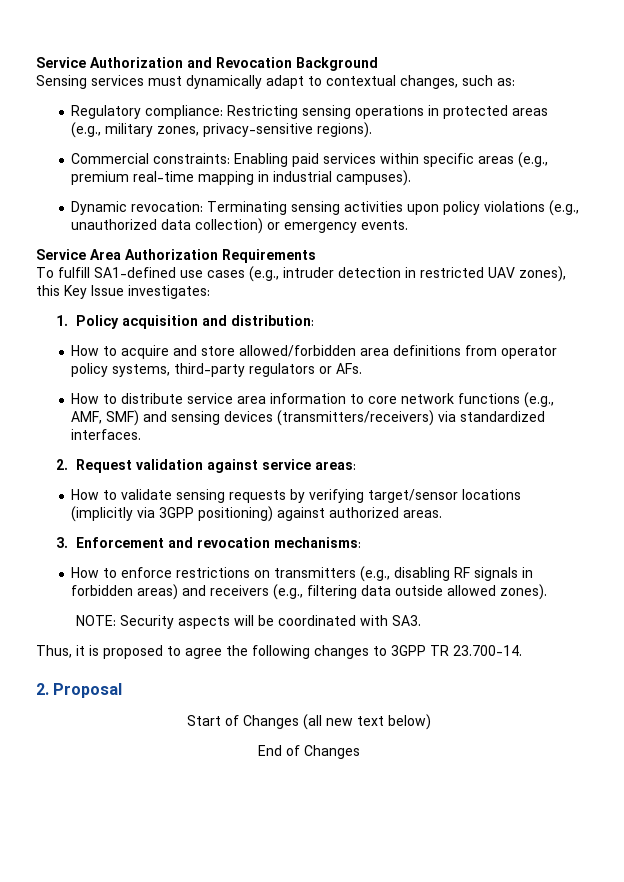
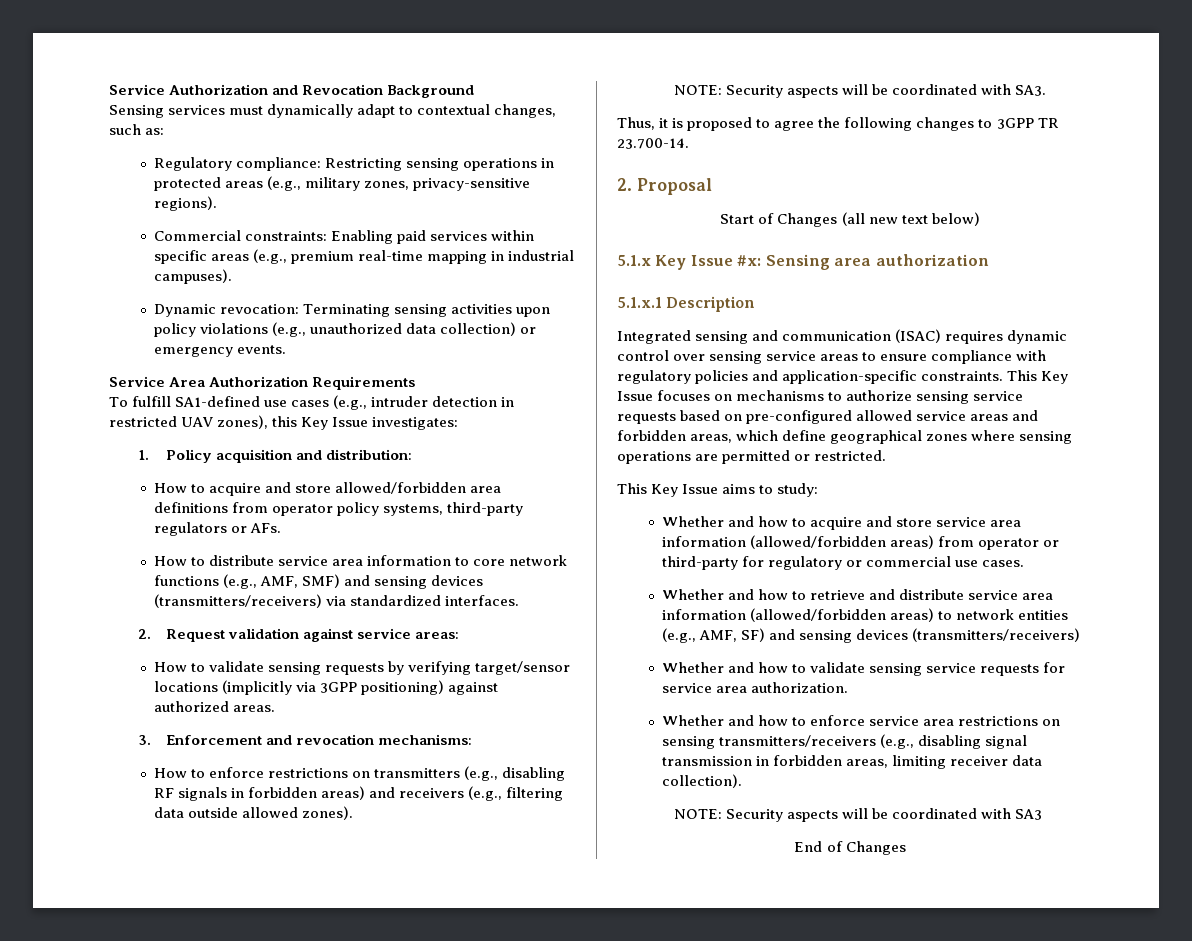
(431, 722) none -> [617,254,989,270] [617,296,756,312] [617,329,1068,344] [617,350,1047,364] [617,370,1069,384] [617,390,1024,404] [617,410,1039,424] [617,430,1073,444] [617,450,887,464] [617,483,819,497] [662,516,1022,530] [662,535,1060,550] [662,556,1025,570] [662,589,1054,600] [662,608,1069,622] [662,628,1081,643] [662,662,1066,676] [662,682,849,693] [662,715,1061,726] [662,734,1028,749] [662,755,1043,769] [662,774,743,788] [674,808,1043,822] // 5.1.x Key Issue #x: Sensing area authorization // 5.1.x.1 Description // Integrated sensing and communication (ISAC) requires dynamic control over sensing service areas to ensure compliance with regulatory policies and application-specific constraints. This Key Issue focuses on mechanisms to authorize sensing service requests based on pre-configured allowed service areas and forbidden areas, which define geographical zones where sensing operations are permitted or restricted. // This Key Issue aims to study: // Whether and how to acquire and store service area information (allowed/forbidden areas) from operator or third-party for regulatory or commercial use cases. // Whether and how to retrieve and distribute service area information (allowed/forbidden areas) to network entities (e.g., AMF, SF) and sensing devices (transmitters/receivers) // Whether and how to validate sensing service requests for service area authorization. // Whether and how to enforce service area restrictions on sensing transmitters/receivers (e.g., disabling signal transmission in forbidden areas, limiting receiver data collection). // NOTE: Security aspects will be coordinated with SA3

